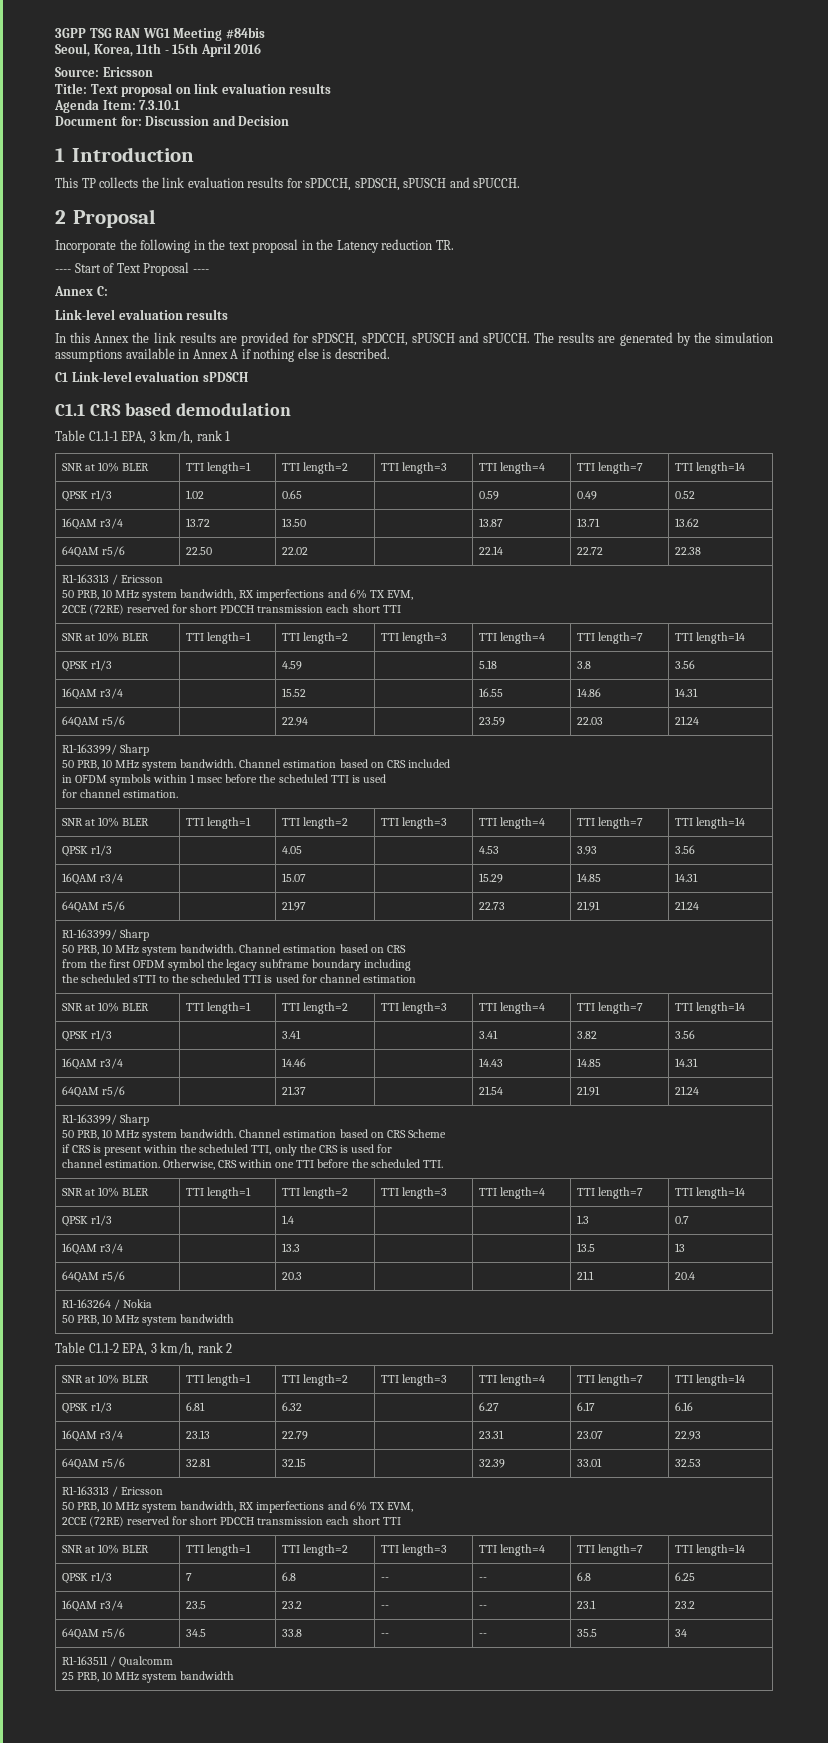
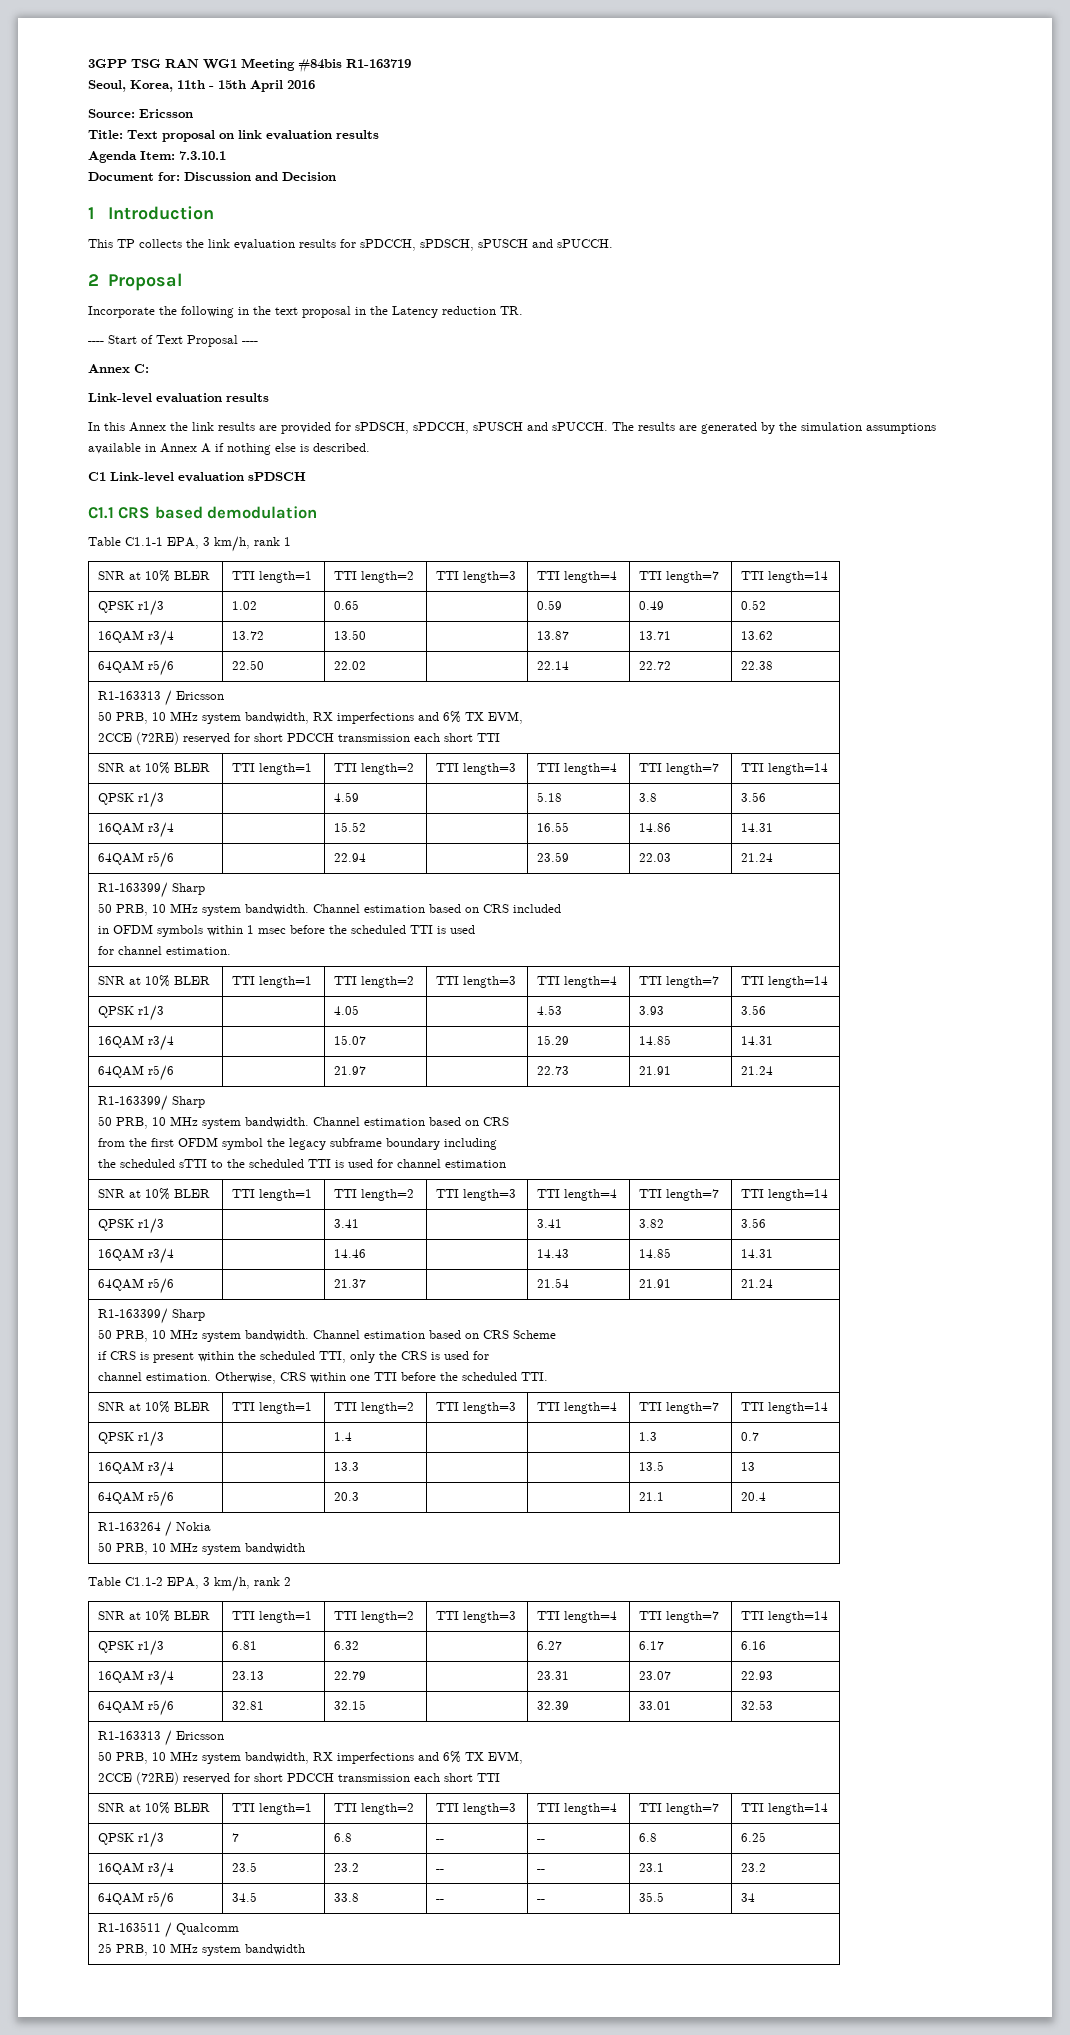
(265, 33) none -> [346,59,411,68] R1-163719

